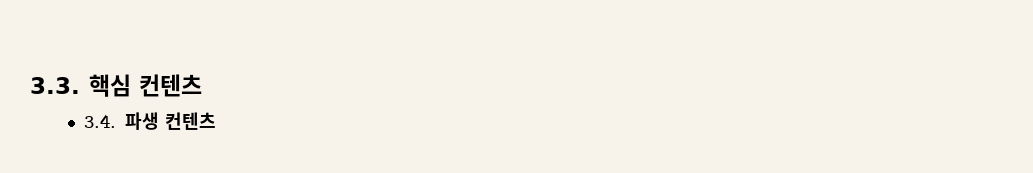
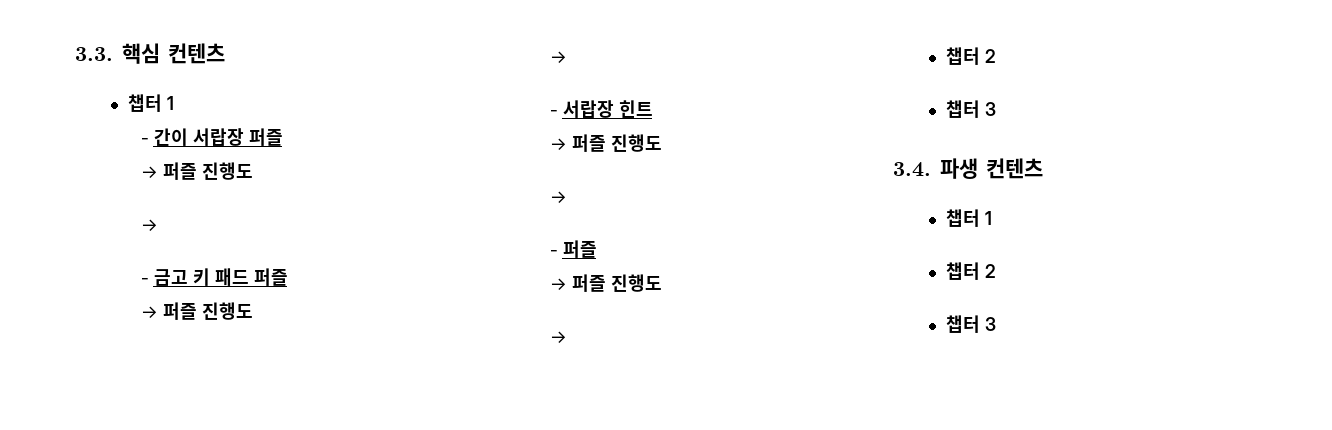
[84,112,217,130] 3.4. 파생 컨텐츠 -> [127,94,174,112] [140,128,283,146] [140,162,253,180] [140,219,158,231] [140,268,288,286] [140,302,253,320] [549,51,567,63] [549,100,653,118] [549,134,662,152] [549,191,567,203] [549,240,597,258] [549,274,662,292] [549,331,567,343] [945,47,996,65] [945,100,996,118] [893,158,1043,179] [945,209,992,227] [945,262,996,280] [945,315,996,333] 챕터 1 // - 간이 서랍장 퍼즐 // → 퍼즐 진행도 // → // - 금고 키 패드 퍼즐 // → 퍼즐 진행도 // → // - 서랍장 힌트 // → 퍼즐 진행도 // → // - 퍼즐 // → 퍼즐 진행도 // → // 챕터 2 // 챕터 3 // 3.4. 파생 컨텐츠 // 챕터 1 // 챕터 2 // 챕터 3

